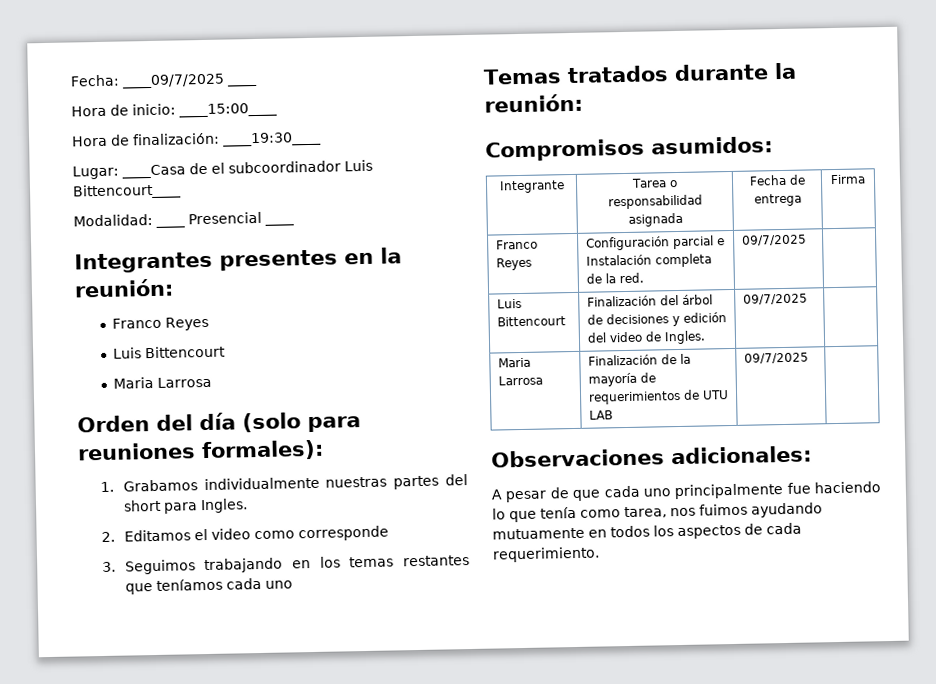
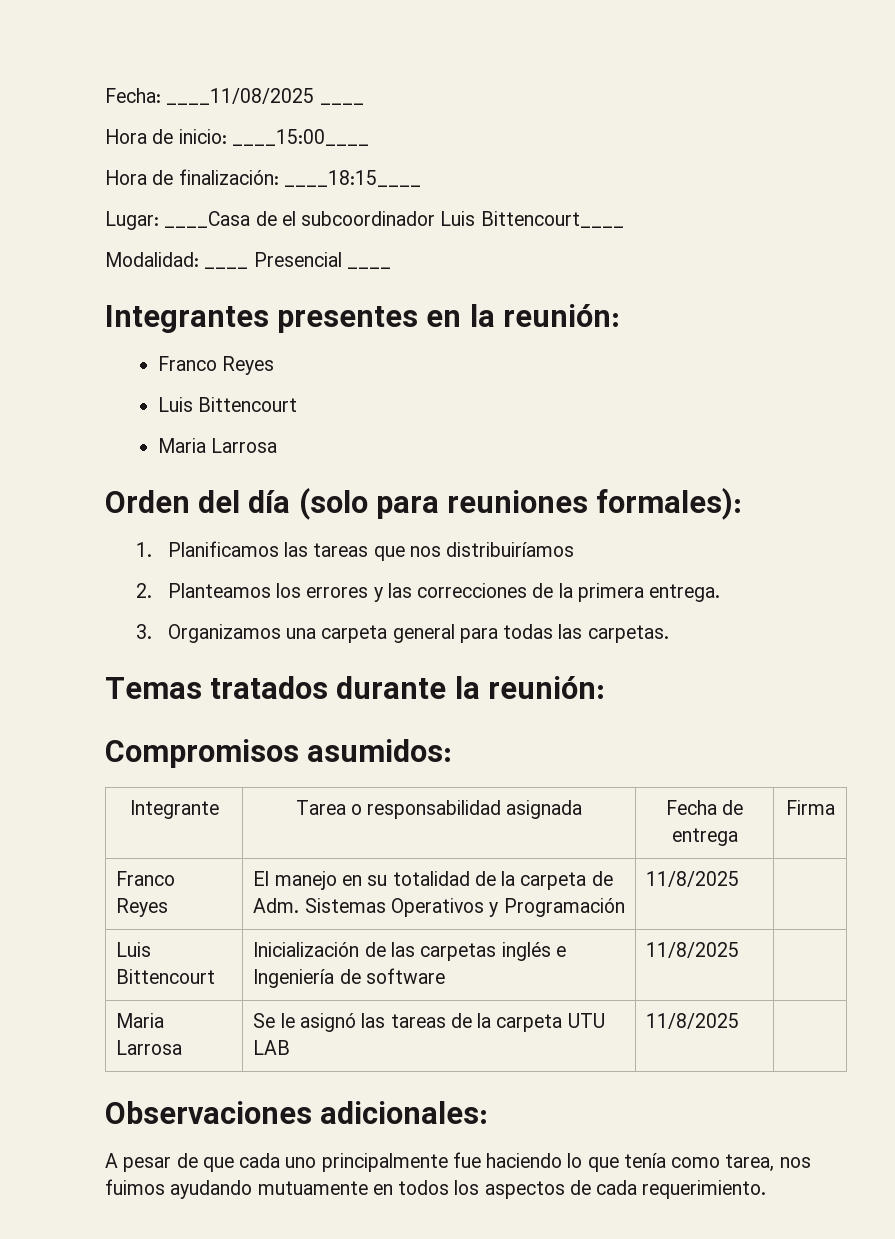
[121,73,225,89] ____09/7/2025 -> [166,88,315,105] ____11/08/2025
[221,131,322,147] ____19:30____ -> [283,170,421,187] ____18:15____
[122,474,468,492] [122,498,248,514] [101,525,389,543] [102,555,470,575] [124,577,293,595] Grabamos individualmente nuestras partes del short para Ingles. // 2. Editamos el video como corresponde // 3. Seguimos trabajando en los temas restantes que teníamos cada uno -> [167,541,575,561] [136,583,721,602] [136,624,669,643] Planificamos las tareas que nos distribuiríamos // 2. Planteamos los errores y las correcciones de la primera entrega. // 3. Organizamos una carpeta general para todas las carpetas.
[585,235,725,251] [585,253,712,268] [585,272,644,284] [741,234,807,246] [496,298,522,309] [496,316,566,327] [586,294,713,307] [586,312,727,327] [586,330,706,345] [742,293,808,305] [497,357,531,368] [497,375,543,386] [587,353,691,366] [587,372,656,387] [587,389,700,405] Configuración parcial e Instalación completa de la red. | 09/7/2025 | // Luis Bittencourt | Finalización del árbol de decisiones y edición del video de Ingles. | 09/7/2025 | // Maria Larrosa | Finalización de la mayoría de requerimientos de -> [253,871,613,890] [253,898,625,917] [646,871,740,887] [116,942,152,957] [116,969,216,984] [253,942,566,961] [253,968,445,988] [646,942,740,958] [116,1013,165,1028] [116,1040,183,1055] [253,1013,563,1032] El manejo en su totalidad de la carpeta de Adm. Sistemas Operativos y Programación | 11/8/2025 | // Luis Bittencourt | Inicialización de las carpetas inglés e Ingeniería de software | 11/8/2025 | // Maria Larrosa | Se le asignó las tareas de la carpeta
[743,352,809,364] 09/7/2025 -> [646,1013,740,1029] 11/8/2025

